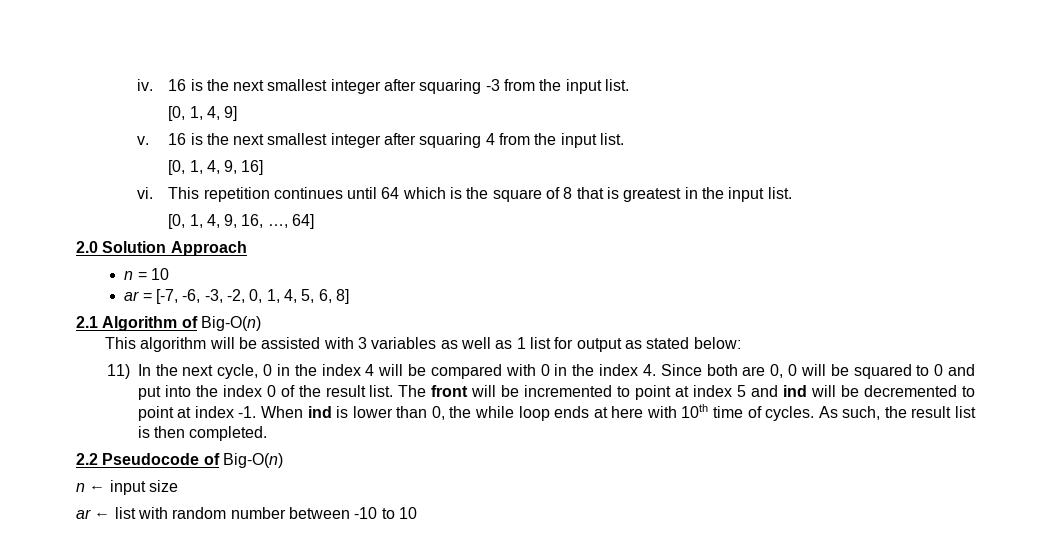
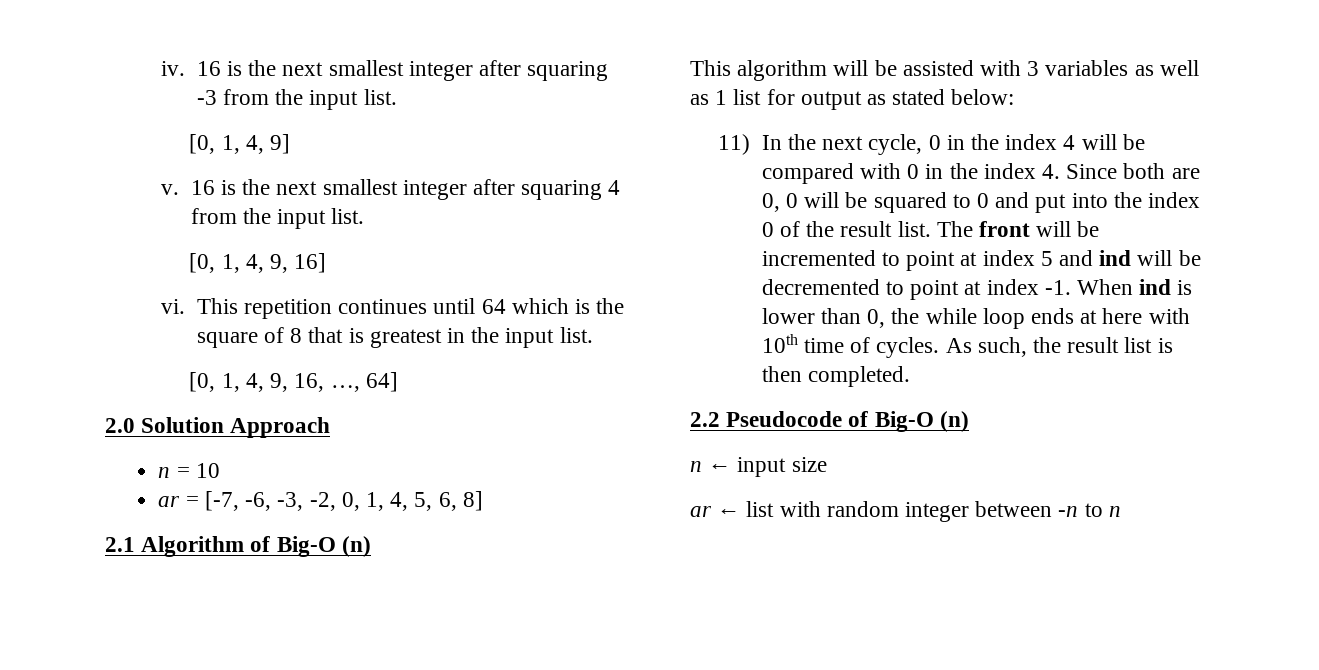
[200,316,261,331] Big-O(n) -> [276,536,371,557] Big-O (n)
[222,453,283,468] Big-O(n) -> [874,411,969,432] Big-O (n)
[230,507,417,519] number between -10 to 10 -> [905,501,1121,522] integer between -n to n

